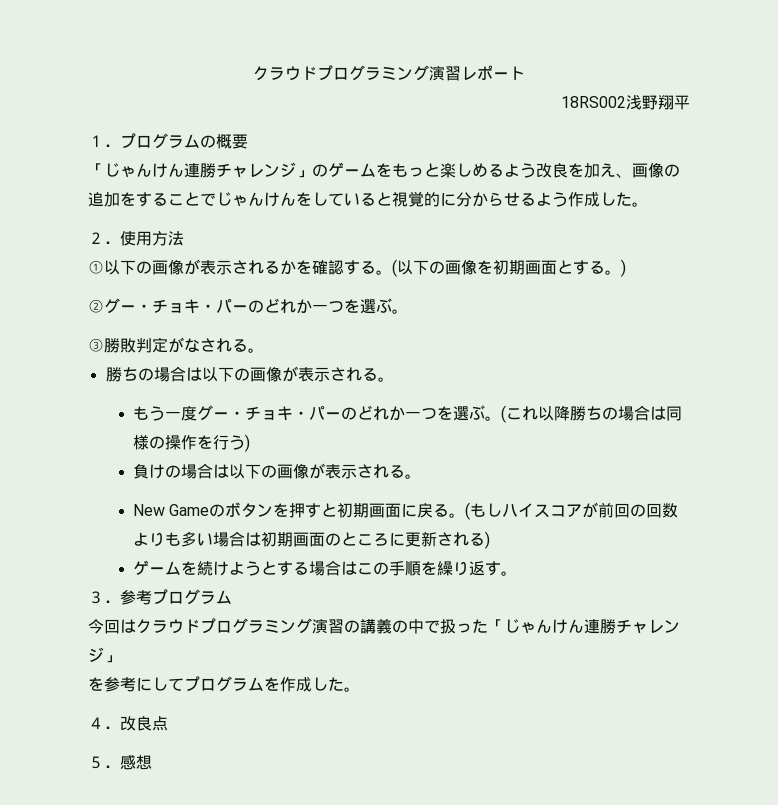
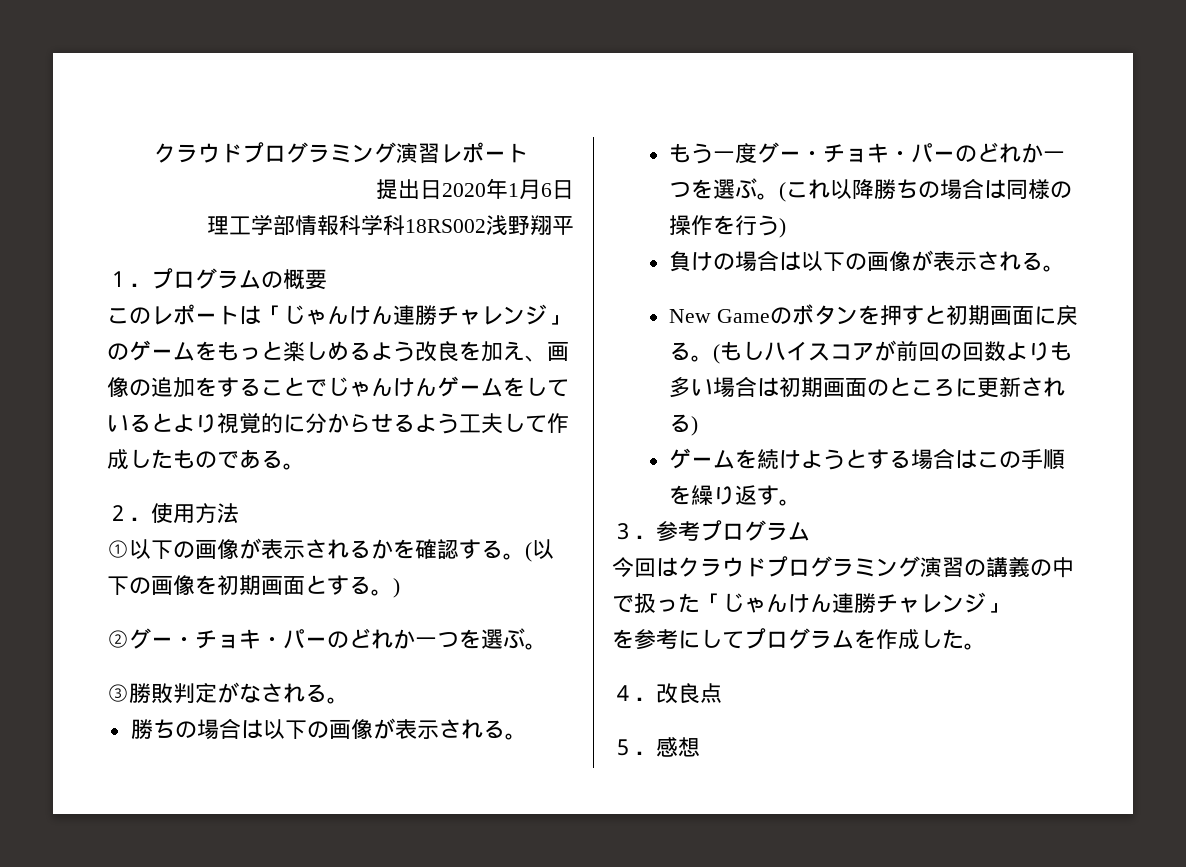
(525, 73) none -> [376,178,574,200] [207,215,405,235] 提出日2020年1月6日 // 理工学部情報科学科
(248, 141) none -> [107,304,261,325] このレポートは
(296, 199) none -> [437,376,503,397] ゲーム
(392, 199) none -> [173,414,217,433] より
[568,192,632,207] 作成した -> [459,413,569,434] [107,449,283,469] 工夫して作成したものである

